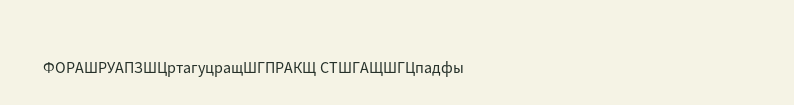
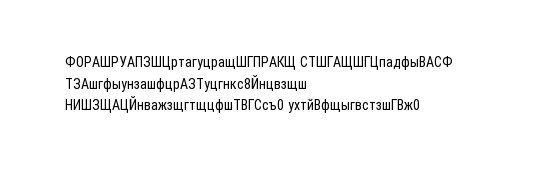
[320,61,465,77] СТШГАЩШГЦпадфы -> [299,56,453,70] [65,75,307,92] [65,96,420,113] СТШГАЩШГЦпадфыВАСФ ТЗАшгфыунзашфцрАЗТуцгнкс8Йнцвзщш НИШЗЩАЦЙнважзщгтщцфшТВГСсъ0 ухтйВфщыгвстзшГВж0

